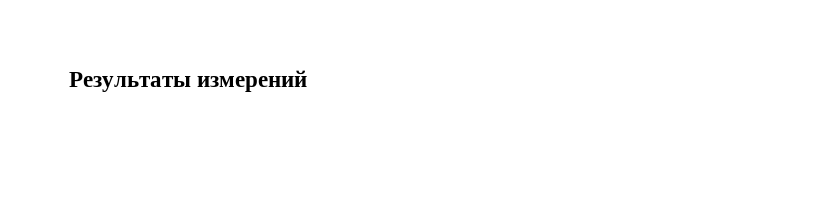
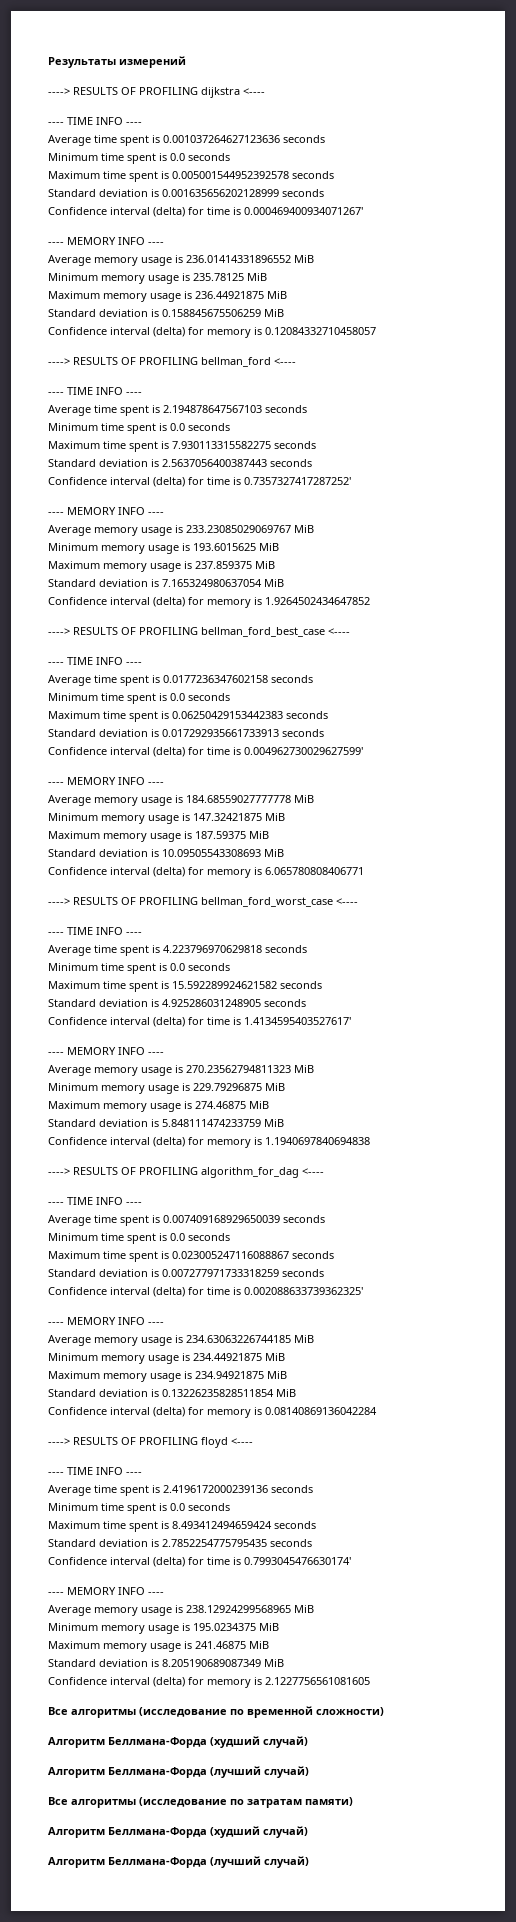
(308, 81) none -> [48,87,265,98] [48,117,142,125] [48,135,325,146] [48,153,230,164] [48,171,334,182] [48,189,324,197] [48,207,363,217] [48,237,164,245] [48,255,314,266] [48,273,267,284] [48,291,287,302] [48,309,284,317] [48,327,376,338] [48,357,296,367] [48,387,142,395] [48,405,307,416] [48,423,230,434] [48,441,316,452] [48,459,312,467] [48,477,351,487] [48,507,164,515] [48,525,314,536] [48,543,279,554] [48,561,275,572] [48,579,284,587] [48,597,370,608] [48,627,350,637] [48,657,142,665] [48,675,313,686] [48,693,230,704] [48,711,328,722] [48,729,324,737] [48,747,363,757] [48,777,164,785] [48,795,314,806] [48,813,285,824] [48,831,269,842] [48,849,284,857] [48,867,364,878] [48,897,358,907] [48,927,142,935] [48,945,307,956] [48,963,230,974] [48,981,322,992] [48,999,306,1007] [48,1017,351,1027] [48,1047,164,1055] [48,1065,314,1076] [48,1083,285,1094] [48,1101,269,1112] [48,1119,284,1127] [48,1137,370,1148] [48,1167,324,1178] [48,1197,142,1205] [48,1215,325,1226] [48,1233,230,1244] [48,1251,334,1262] [48,1269,324,1277] [48,1287,363,1297] [48,1317,164,1325] [48,1335,314,1346] [48,1353,285,1364] [48,1371,287,1382] [48,1389,296,1397] [48,1407,377,1418] [48,1437,253,1448] [48,1467,142,1475] [48,1485,313,1496] [48,1503,230,1514] [48,1521,316,1532] [48,1539,312,1547] [48,1557,351,1567] [48,1587,164,1595] [48,1605,314,1616] [48,1623,279,1634] [48,1641,269,1652] [48,1659,284,1667] [48,1677,370,1688] [48,1706,384,1718] [48,1736,308,1748] [48,1766,309,1778] [48,1797,353,1808] [48,1826,308,1838] [48,1856,309,1868] // ----> RESULTS OF PROFILING dijkstra <---- // ---- TIME INFO ---- // Average time spent is 0.001037264627123636 seconds // Minimum time spent is 0.0 seconds // Maximum time spent is 0.005001544952392578 seconds // Standard deviation is 0.001635656202128999 seconds // Confidence interval (delta) for time is 0.000469400934071267' // ---- MEMORY INFO ---- // Average memory usage is 236.01414331896552 MiB // Minimum memory usage is 235.78125 MiB // Maximum memory usage is 236.44921875 MiB // Standard deviation is 0.158845675506259 MiB // Confidence interval (delta) for memory is 0.12084332710458057 // ----> RESULTS OF PROFILING bellman_ford <---- // ---- TIME INFO ---- // Average time spent is 2.194878647567103 seconds // Minimum time spent is 0.0 seconds // Maximum time spent is 7.930113315582275 seconds // Standard deviation is 2.5637056400387443 seconds // Confidence interval (delta) for time is 0.7357327417287252' // ---- MEMORY INFO ---- // Average memory usage is 233.23085029069767 MiB // Minimum memory usage is 193.6015625 MiB // Maximum memory usage is 237.859375 MiB // Standard deviation is 7.165324980637054 MiB // Confidence interval (delta) for memory is 1.9264502434647852 // ----> RESULTS OF PROFILING bellman_ford_best_case <---- // ---- TIME INFO ---- // Average time spent is 0.0177236347602158 seconds // Minimum time spent is 0.0 seconds // Maximum time spent is 0.06250429153442383 seconds // Standard deviation is 0.017292935661733913 seconds // Confidence interval (delta) for time is 0.004962730029627599' // ---- MEMORY INFO ---- // Average memory usage is 184.68559027777778 MiB // Minimum memory usage is 147.32421875 MiB // Maximum memory usage is 187.59375 MiB // Standard deviation is 10.09505543308693 MiB // Confidence interval (delta) for memory is 6.065780808406771 // ----> RESULTS OF PROFILING bellman_ford_worst_case <---- // ---- TIME INFO ---- // Average time spent is 4.223796970629818 seconds // Minimum time spent is 0.0 seconds // Maximum time spent is 15.592289924621582 seconds // Standard deviation is 4.925286031248905 seconds // Confidence interval (delta) for time is 1.4134595403527617' // ---- MEMORY INFO ---- // Average memory usage is 270.23562794811323 MiB // Minimum memory usage is 229.79296875 MiB // Maximum memory usage is 274.46875 MiB // Standard deviation is 5.848111474233759 MiB // Confidence interval (delta) for memory is 1.1940697840694838 // ----> RESULTS OF PROFILING algorithm_for_dag <---- // ---- TIME INFO ---- // Average time spent is 0.007409168929650039 seconds // Minimum time spent is 0.0 seconds // Maximum time spent is 0.023005247116088867 seconds // Standard deviation is 0.007277971733318259 seconds // Confidence interval (delta) for time is 0.002088633739362325' // ---- MEMORY INFO ---- // Average memory usage is 234.63063226744185 MiB // Minimum memory usage is 234.44921875 MiB // Maximum memory usage is 234.94921875 MiB // Standard deviation is 0.13226235828511854 MiB // Confidence interval (delta) for memory is 0.08140869136042284 // ----> RESULTS OF PROFILING floyd <---- // ---- TIME INFO ---- // Average time spent is 2.4196172000239136 seconds // Minimum time spent is 0.0 seconds // Maximum time spent is 8.493412494659424 seconds // Standard deviation is 2.7852254775795435 seconds // Confidence interval (delta) for time is 0.7993045476630174' // ---- MEMORY INFO ---- // Average memory usage is 238.12924299568965 MiB // Minimum memory usage is 195.0234375 MiB // Maximum memory usage is 241.46875 MiB // Standard deviation is 8.205190689087349 MiB // Confidence interval (delta) for memory is 2.1227756561081605 // Все алгоритмы (исследование по временной сложности) // Алгоритм Беллмана-Форда (худший случай) // Алгоритм Беллмана-Форда (лучший случай) // Все алгоритмы (исследование по затратам памяти) // Алгоритм Беллмана-Форда (худший случай) // Алгоритм Беллмана-Форда (лучший случай)

